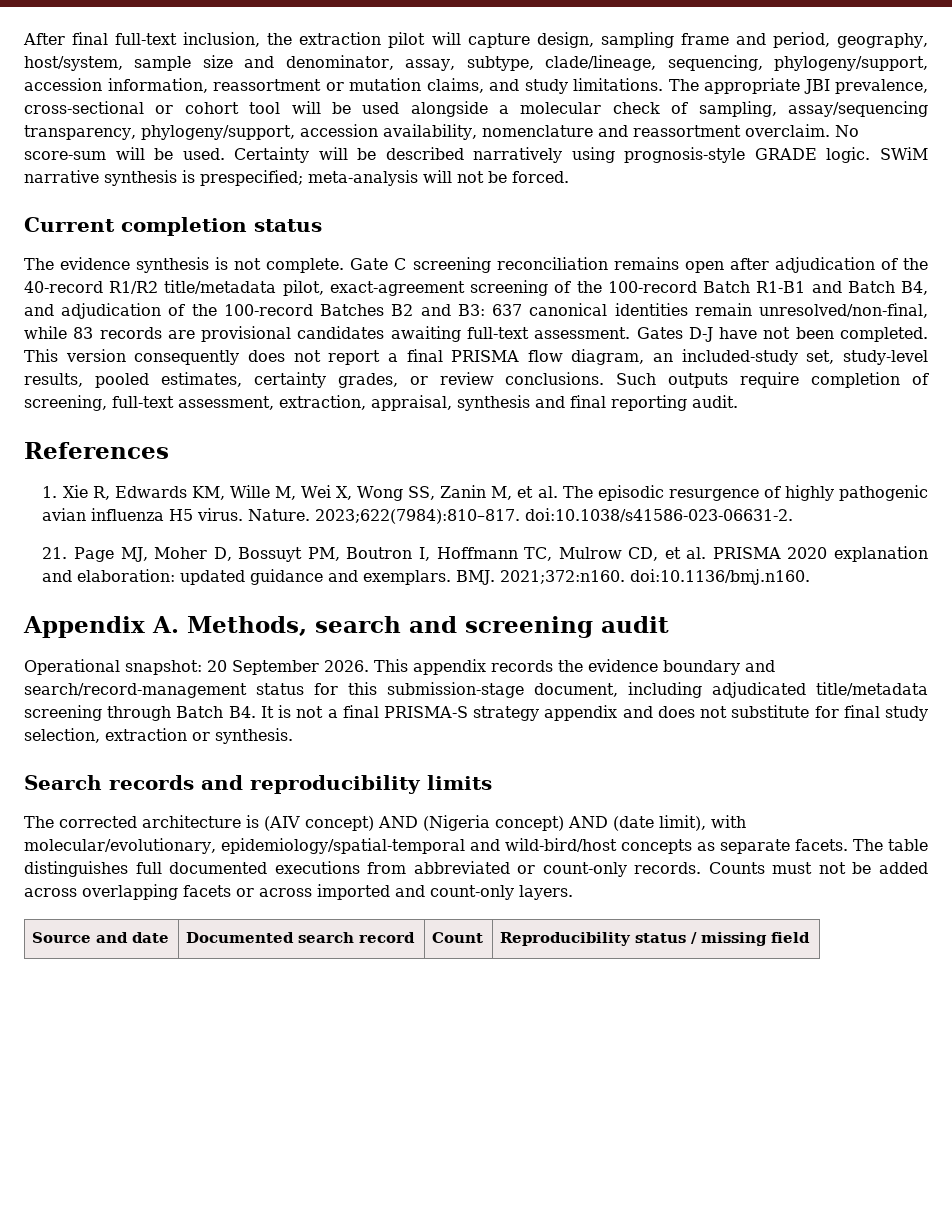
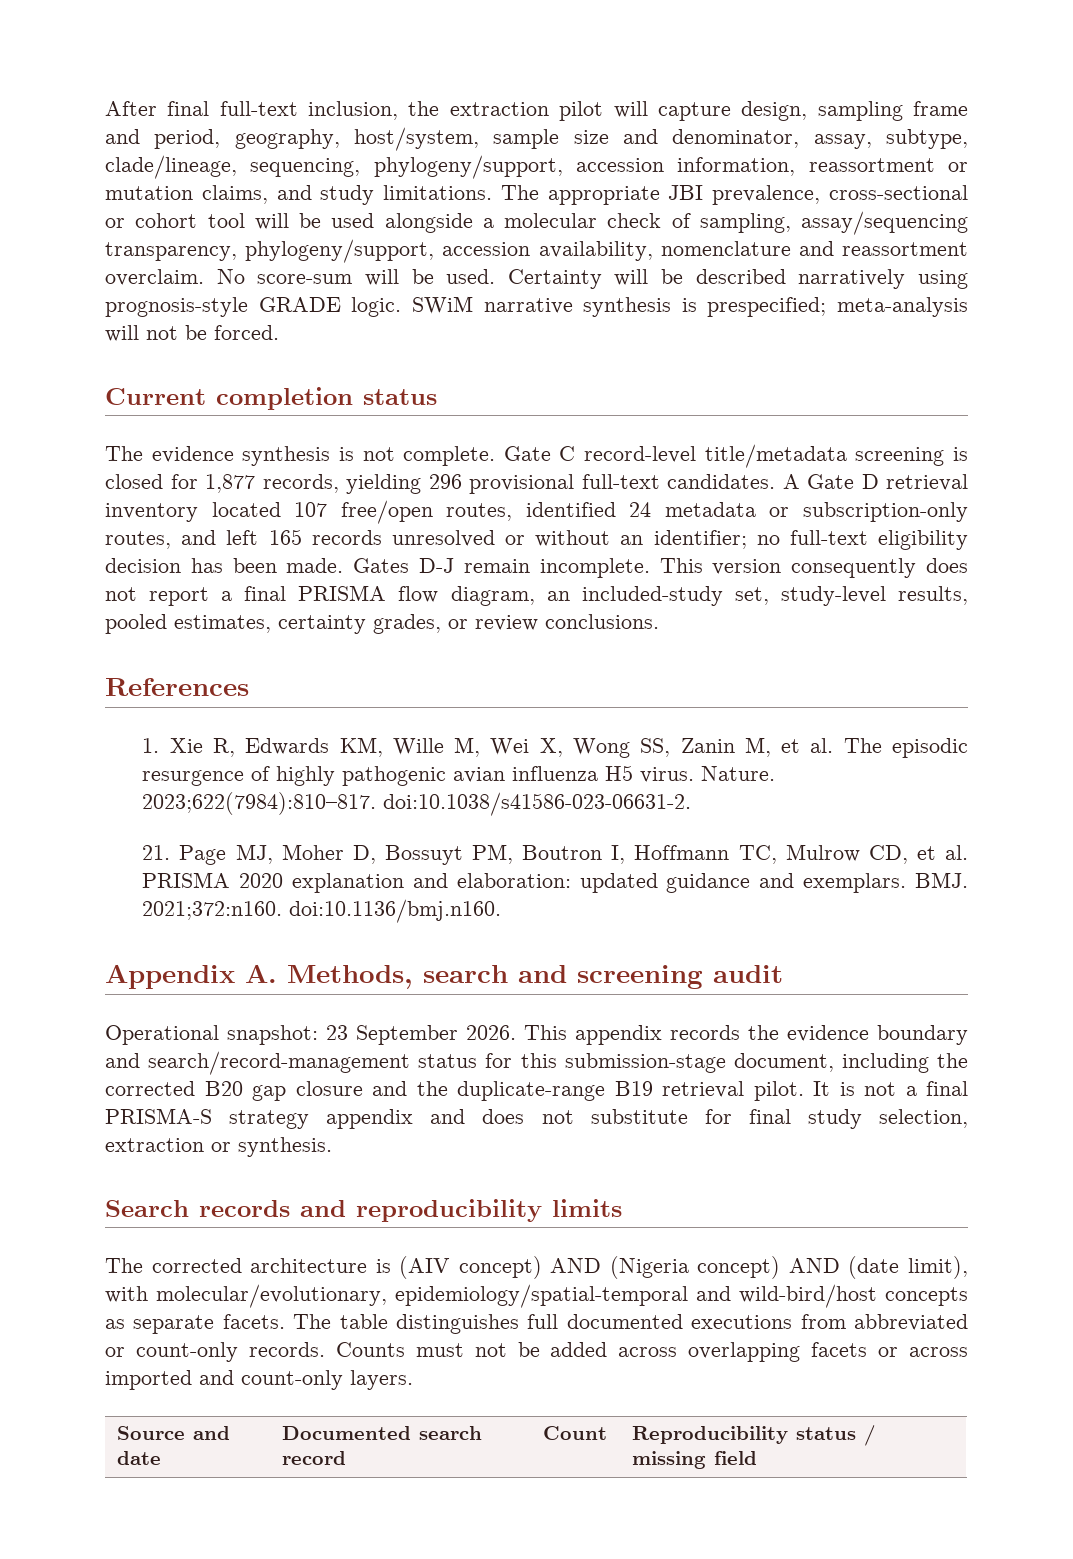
[412,257,929,273] [24,280,929,296] [24,303,929,319] [24,326,929,342] screening reconciliation remains open after adjudication of the 40-record R1/R2 title/metadata pilot, exact-agreement screening of the 100-record Batch R1-B1 and Batch B4, and adjudication of the 100-record Batches B2 and B3: 637 canonical identities remain unresolved/non-final, while 83 records are provisional candidates awaiting full-text assessment. Gates D-J have not been completed. -> [584,444,968,468] [105,474,968,494] [105,500,968,524] [105,529,968,550] [105,558,650,578] record-level title/metadata screening is closed for 1,877 records, yielding 296 provisional full-text candidates. A Gate D retrieval inventory located 107 free/open routes, identified 24 metadata or subscription-only routes, and left 165 records unresolved or without an identifier; no full-text eligibility decision has been made. Gates D-J remain incomplete.
[616,372,929,388] [24,395,738,411] Such outputs require completion of screening, full-text assessment, extraction, appraisal, synthesis and final reporting audit. -> (659, 621) none
[207,660,227,672] 20 -> [326,1025,348,1040] 23
[712,682,928,698] [24,705,256,721] adjudicated title/metadata screening through Batch B4. -> [937,1053,968,1068] [105,1081,804,1101] the corrected B20 gap closure and the duplicate-range B19 retrieval pilot.

